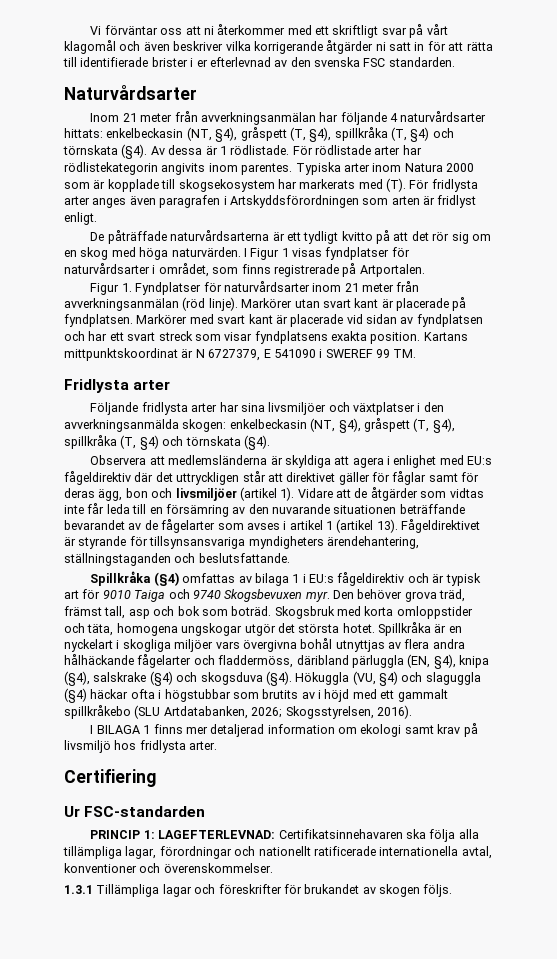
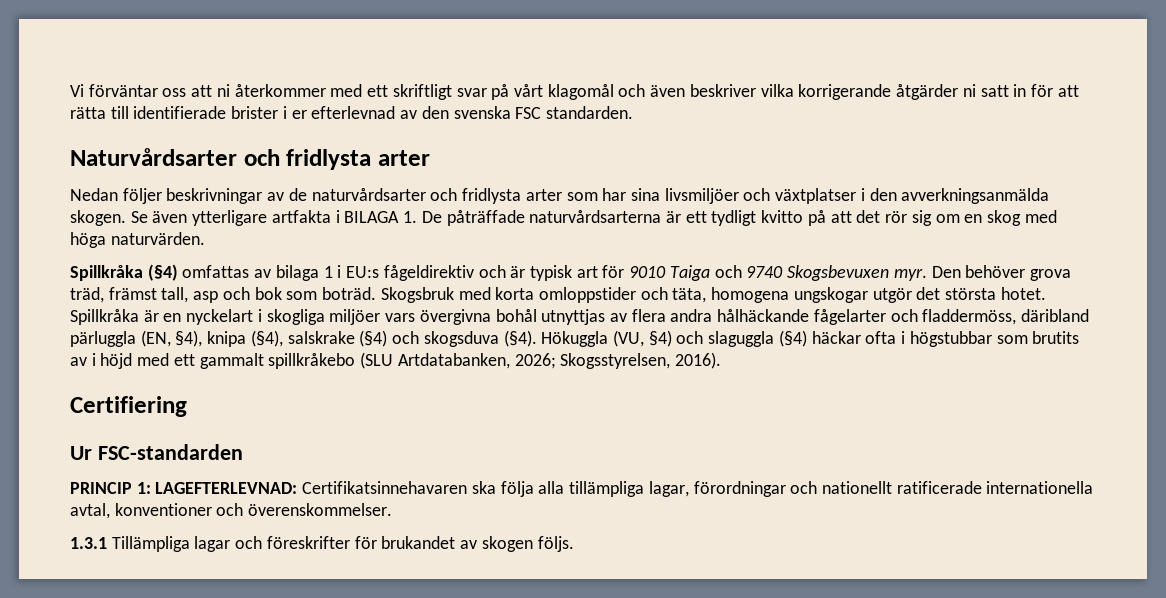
[90,111,487,125] [64,127,454,142] [63,144,422,159] [64,162,474,175] [64,178,478,192] [64,195,477,208] [64,212,97,225] // Inom 21 meter från avverkningsanmälan har följande 4 naturvårdsarter hittats: enkelbeckasin (NT, §4), gråspett (T, §4), spillkråka (T, §4) och törnskata (§4). Av dessa är 1 rödlistade. För rödlistade arter har rödlistekategorin angivits inom parentes. Typiska arter inom Natura 2000 som är kopplade till skogsekosystem har markerats med (T). För fridlysta arter anges även paragrafen i Artskyddsförordningen som arten är fridlyst enligt. // -> [243,149,430,170] [70,188,1050,204] [70,210,418,226] och fridlysta arter // Nedan följer beskrivningar av de naturvårdsarter och fridlysta arter som har sina livsmiljöer och växtplatser i den avverkningsanmälda skogen. Se även ytterligare artfakta i BILAGA 1.
[243,247,410,260] [64,263,425,277] [90,281,420,295] [64,297,467,311] [64,314,483,327] [64,331,468,344] [64,348,417,361] [64,379,171,393] [90,402,444,415] [64,418,455,433] [64,435,270,450] [90,455,493,468] [64,471,480,485] [64,487,484,501] [64,503,465,517] [64,519,481,533] [64,536,419,549] [64,553,290,566] I Figur 1 visas fyndplatser för naturvårdsarter i området, som finns registrerade på Artportalen. // Figur 1. Fyndplatser för naturvårdsarter inom 21 meter från avverkningsanmälan (röd linje). Markörer utan svart kant är placerade på fyndplatsen. Markörer med svart kant är placerade vid sidan av fyndplatsen och har ett svart streck som visar fyndplatsens exakta position. Kartans mittpunktskoordinat är N 6727379, E 541090 i SWEREF 99 TM. // Fridlysta arter // Följande fridlysta arter har sina livsmiljöer och växtplatser i den avverkningsanmälda skogen: enkelbeckasin (NT, §4), gråspett (T, §4), spillkråka (T, §4) och törnskata (§4). // Observera att medlemsländerna är skyldiga att agera i enlighet med EU:s fågeldirektiv där det uttryckligen står att direktivet gäller för fåglar samt för deras ägg, bon och livsmiljöer (artikel 1). Vidare att de åtgärder som vidtas inte får leda till en försämring av den nuvarande situationen beträffande bevarandet av de fågelarter som avses i artikel 1 (artikel 13). Fågeldirektivet är styrande för tillsynsansvariga myndigheters ärendehantering, ställningstaganden och beslutsfattande. -> (205, 238) none
[90,723,478,737] [64,740,218,753] // I BILAGA 1 finns mer detaljerad information om ekologi samt krav på livsmiljö hos fridlysta arter. -> (721, 360) none

